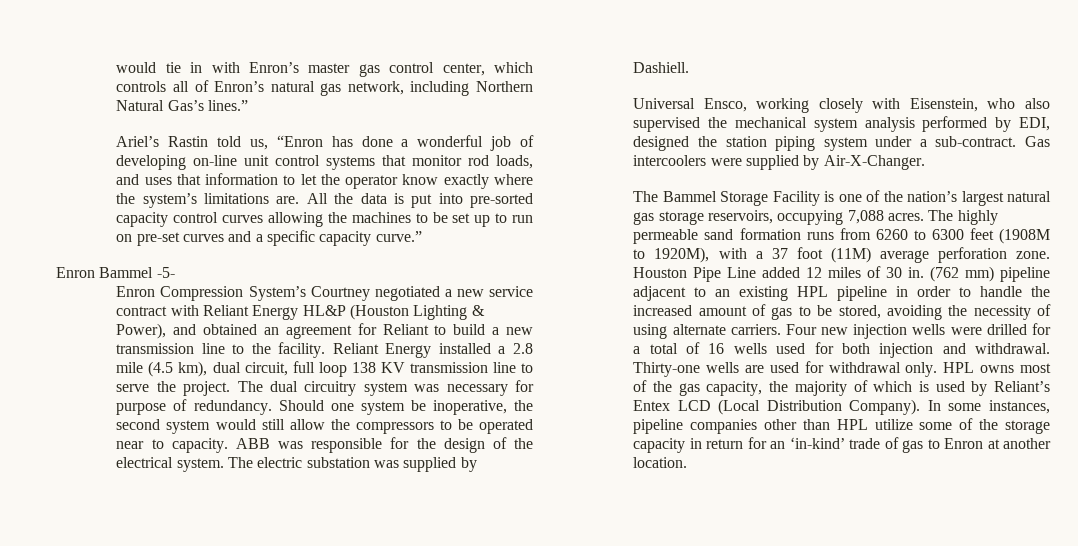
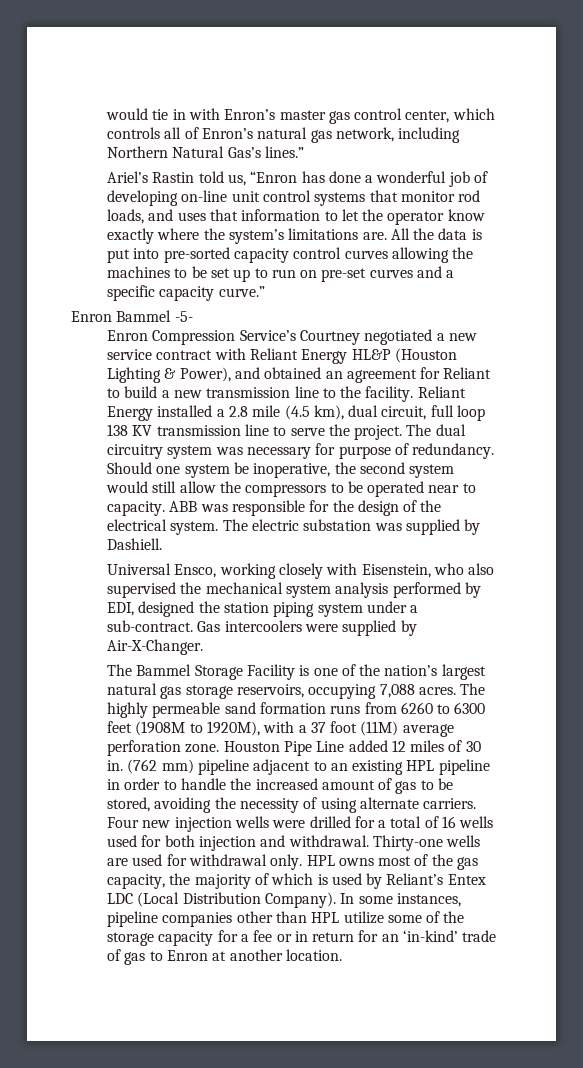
[248,286,306,301] System’s -> [239,330,296,341] Service’s
[677,400,711,411] LCD -> [106,893,133,904] LDC
(686, 445) none -> [217,930,292,942] for a fee or

